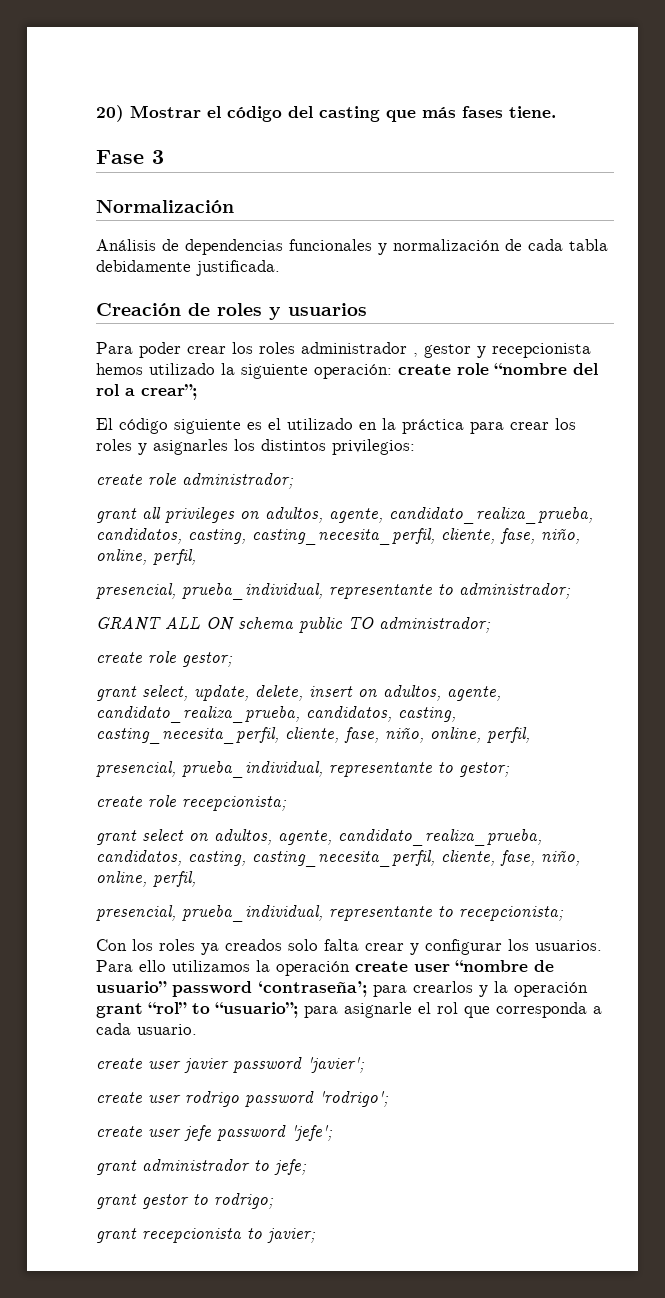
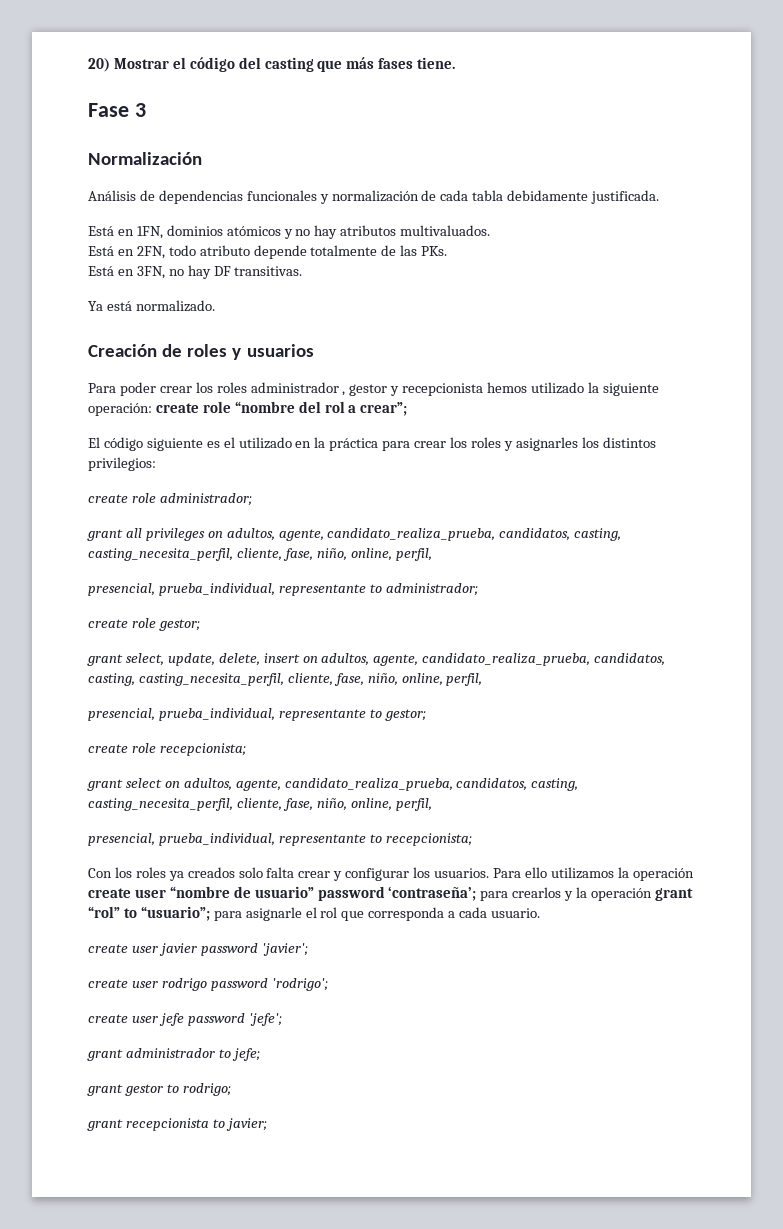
(280, 268) none -> [88,225,491,239] [88,245,448,259] [88,265,303,279] [88,300,215,312] // Está en 1FN, dominios atómicos y no hay atributos multivaluados. // Está en 2FN, todo atributo depende totalmente de las PKs. // Está en 3FN, no hay DF transitivas. // Ya está normalizado.
[96,617,491,633] // GRANT ALL ON schema public TO administrador; -> (478, 589) none

